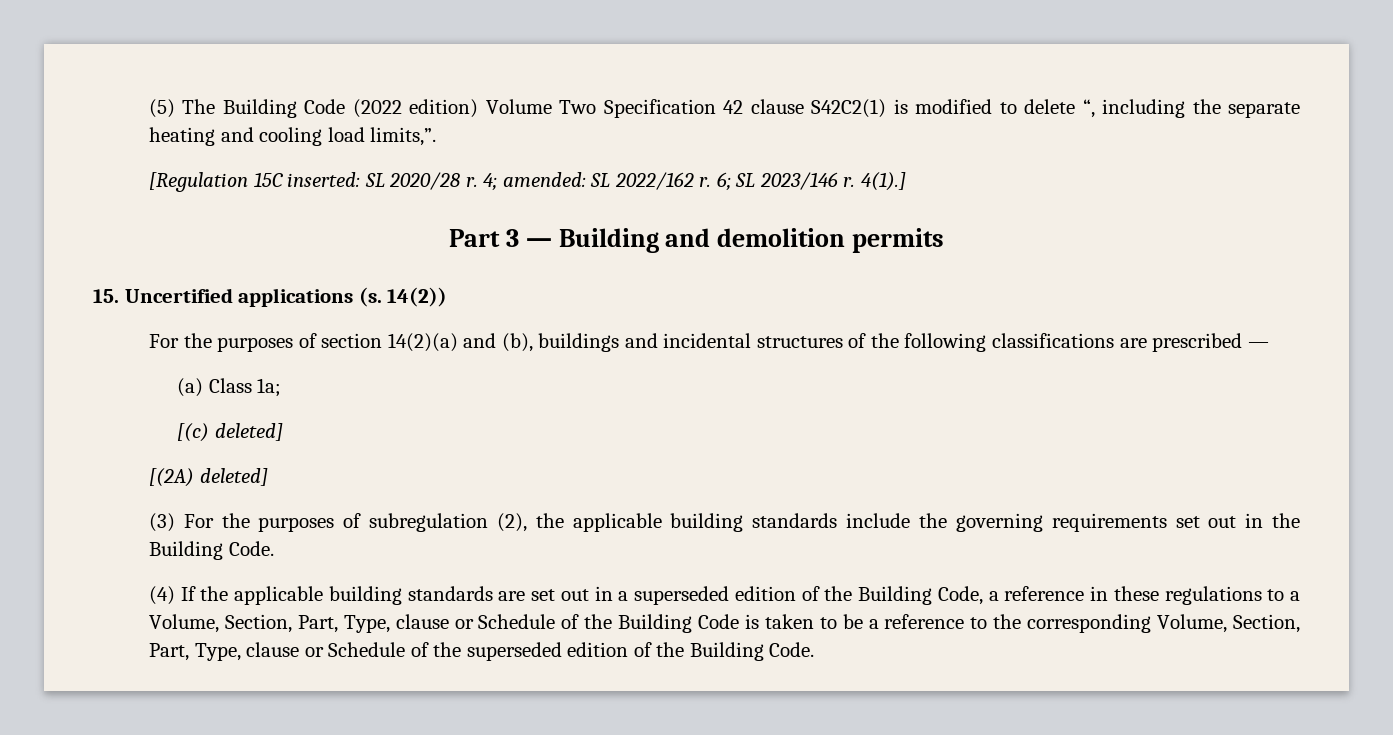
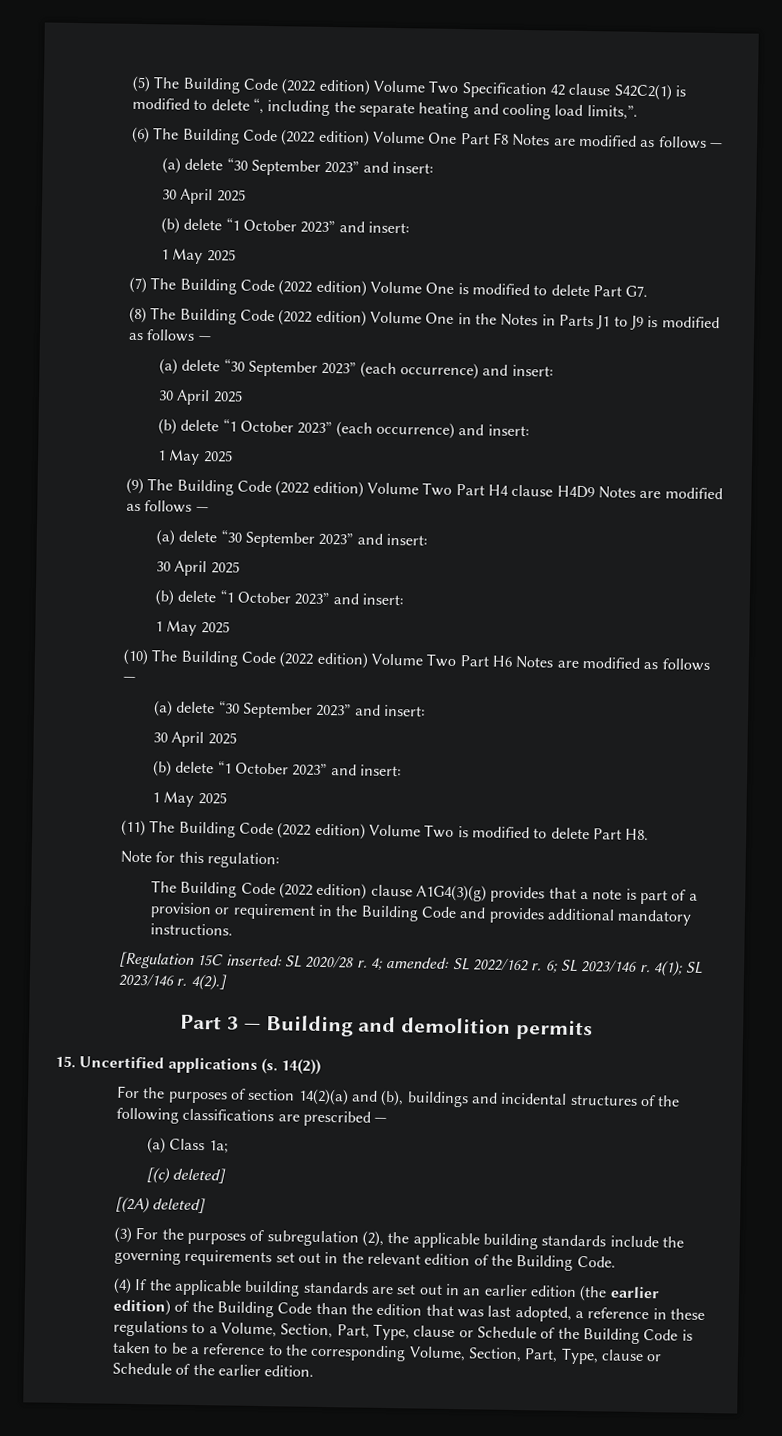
(437, 136) none -> [132,126,723,149] [162,157,435,176] [162,188,246,205] [161,217,411,234] [161,248,236,264] [129,276,649,297] [129,306,720,330] [128,329,211,342] [159,358,554,380] [158,389,243,406] [158,418,530,439] [158,449,233,465] [126,477,723,500] [126,500,209,513] [156,529,429,548] [156,560,240,577] [155,589,405,606] [155,620,230,636] [123,648,710,672] [123,676,137,682] [153,700,427,719] [153,731,237,748] [153,760,403,777] [152,791,227,807] [121,819,650,841] [120,850,281,869] [151,880,698,905] [150,902,693,926] [150,923,234,936] // (6) The Building Code (2022 edition) Volume One Part F8 Notes are modified as follows — // (a) delete “30 September 2023” and insert: // 30 April 2025 // (b) delete “1 October 2023” and insert: // 1 May 2025 // (7) The Building Code (2022 edition) Volume One is modified to delete Part G7. // (8) The Building Code (2022 edition) Volume One in the Notes in Parts J1 to J9 is modified as follows — // (a) delete “30 September 2023” (each occurrence) and insert: // 30 April 2025 // (b) delete “1 October 2023” (each occurrence) and insert: // 1 May 2025 // (9) The Building Code (2022 edition) Volume Two Part H4 clause H4D9 Notes are modified as follows — // (a) delete “30 September 2023” and insert: // 30 April 2025 // (b) delete “1 October 2023” and insert: // 1 May 2025 // (10) The Building Code (2022 edition) Volume Two Part H6 Notes are modified as follows — // (a) delete “30 September 2023” and insert: // 30 April 2025 // (b) delete “1 October 2023” and insert: // 1 May 2025 // (11) The Building Code (2022 edition) Volume Two is modified to delete Part H8. // Note for this regulation: // The Building Code (2022 edition) clause A1G4(3)(g) provides that a note is part of a provision or requirement in the Building Code and provides additional mandatory instructions.
[860,172,906,191] 4(1).] -> [652,960,704,977] [118,973,227,991] 4(1); SL 2023/146 r. 4(2).]
(1300, 520) none -> [367,1252,513,1266] relevant edition of the
[618,586,983,605] a superseded edition of the Building Code, -> [462,1284,660,1302] [113,1298,572,1322] an earlier edition (the earlier edition) of the Building Code than the edition that was last adopted,
[466,642,815,661] superseded edition of the Building Code. -> [218,1364,315,1377] earlier edition.

